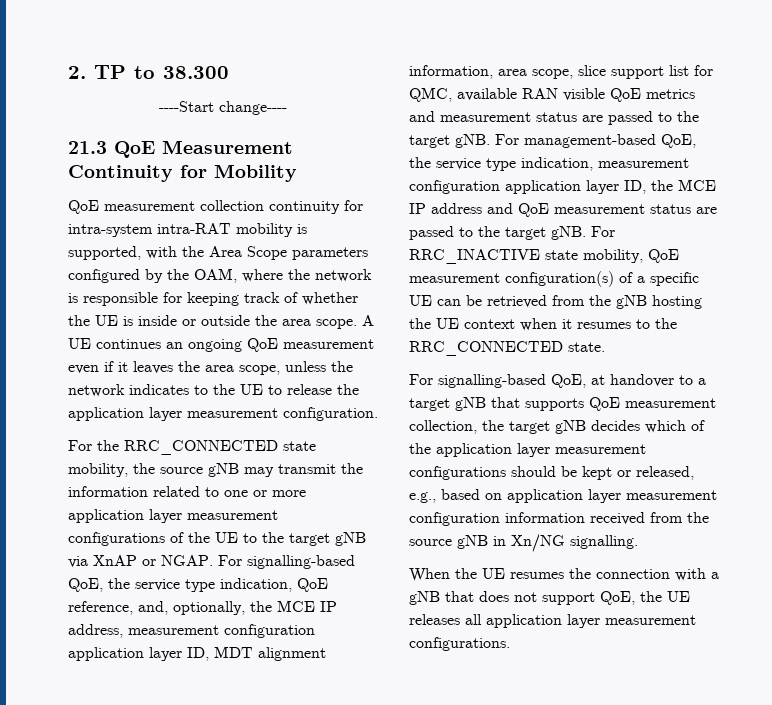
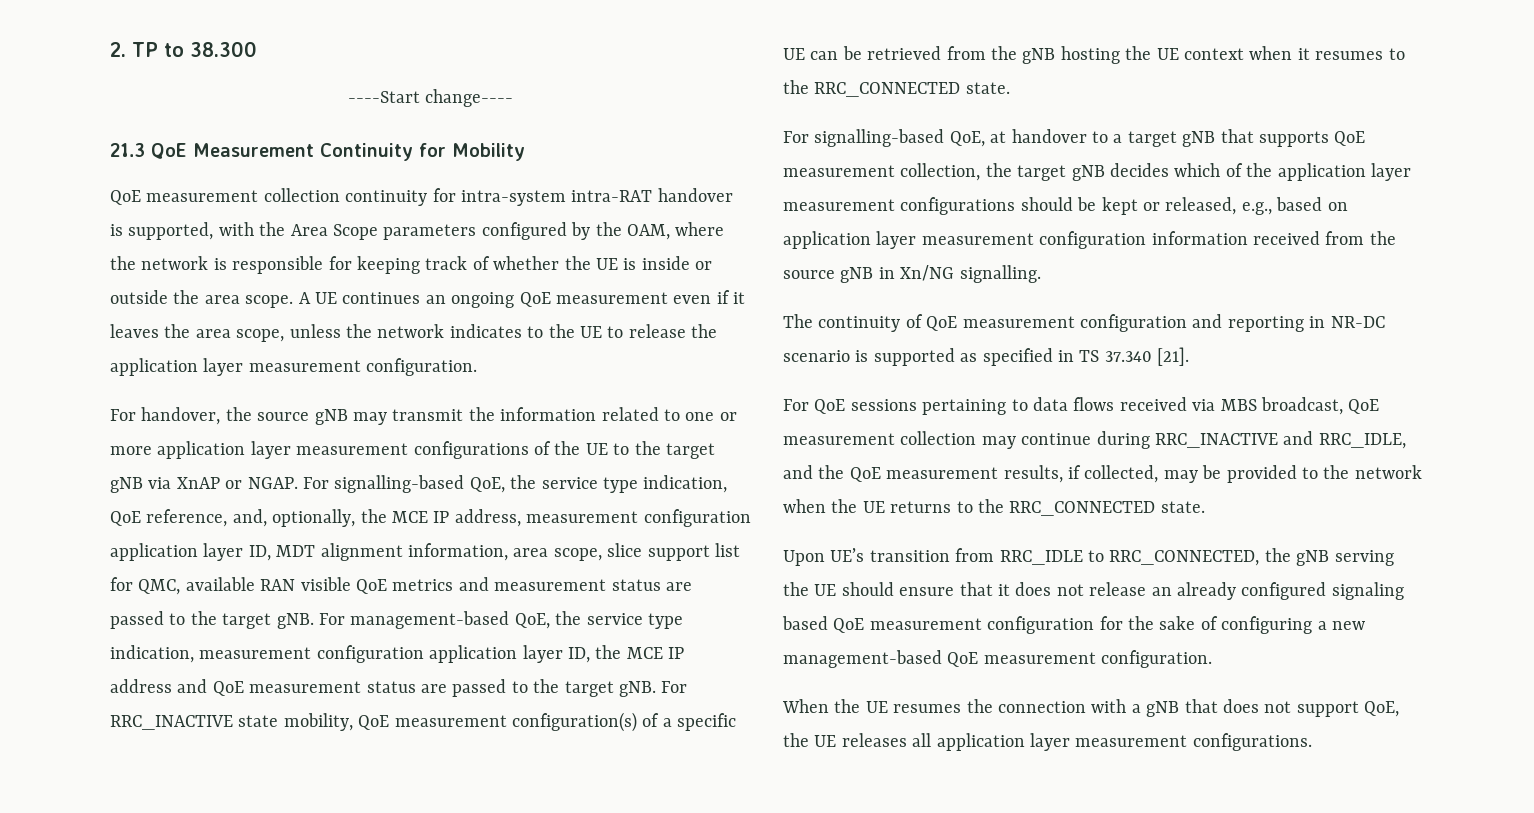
[236,223,293,237] mobility -> [657,188,733,202] handover
[97,440,316,455] [68,463,128,477] the RRC_CONNECTED state mobility, -> [141,407,221,425] handover,
(638, 542) none -> [783,314,1385,332] [783,347,1190,366] [783,397,1380,415] [783,431,1406,449] [783,465,1422,483] [783,499,1205,516] [783,548,1394,566] [783,582,1404,600] [782,616,1365,634] [783,650,1213,668] // The continuity of QoE measurement configuration and reporting in NR-DC scenario is supported as specified in TS 37.340 [21]. // For QoE sessions pertaining to data flows received via MBS broadcast, QoE measurement collection may continue during RRC_INACTIVE and RRC_IDLE, and the QoE measurement results, if collected, may be provided to the network when the UE returns to the RRC_CONNECTED state. // Upon UE’s transition from RRC_IDLE to RRC_CONNECTED, the gNB serving the UE should ensure that it does not release an already configured signaling based QoE measurement configuration for the sake of configuring a new management-based QoE measurement configuration.

